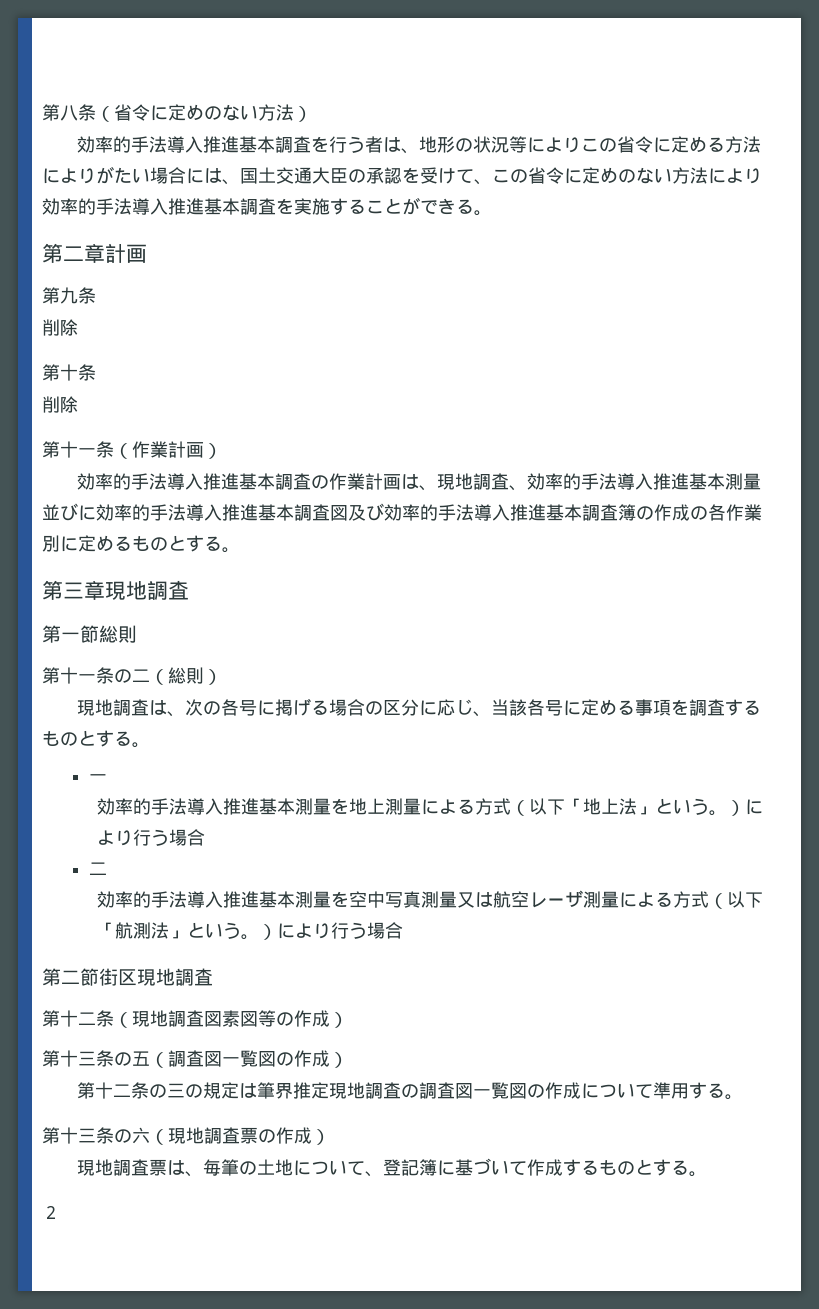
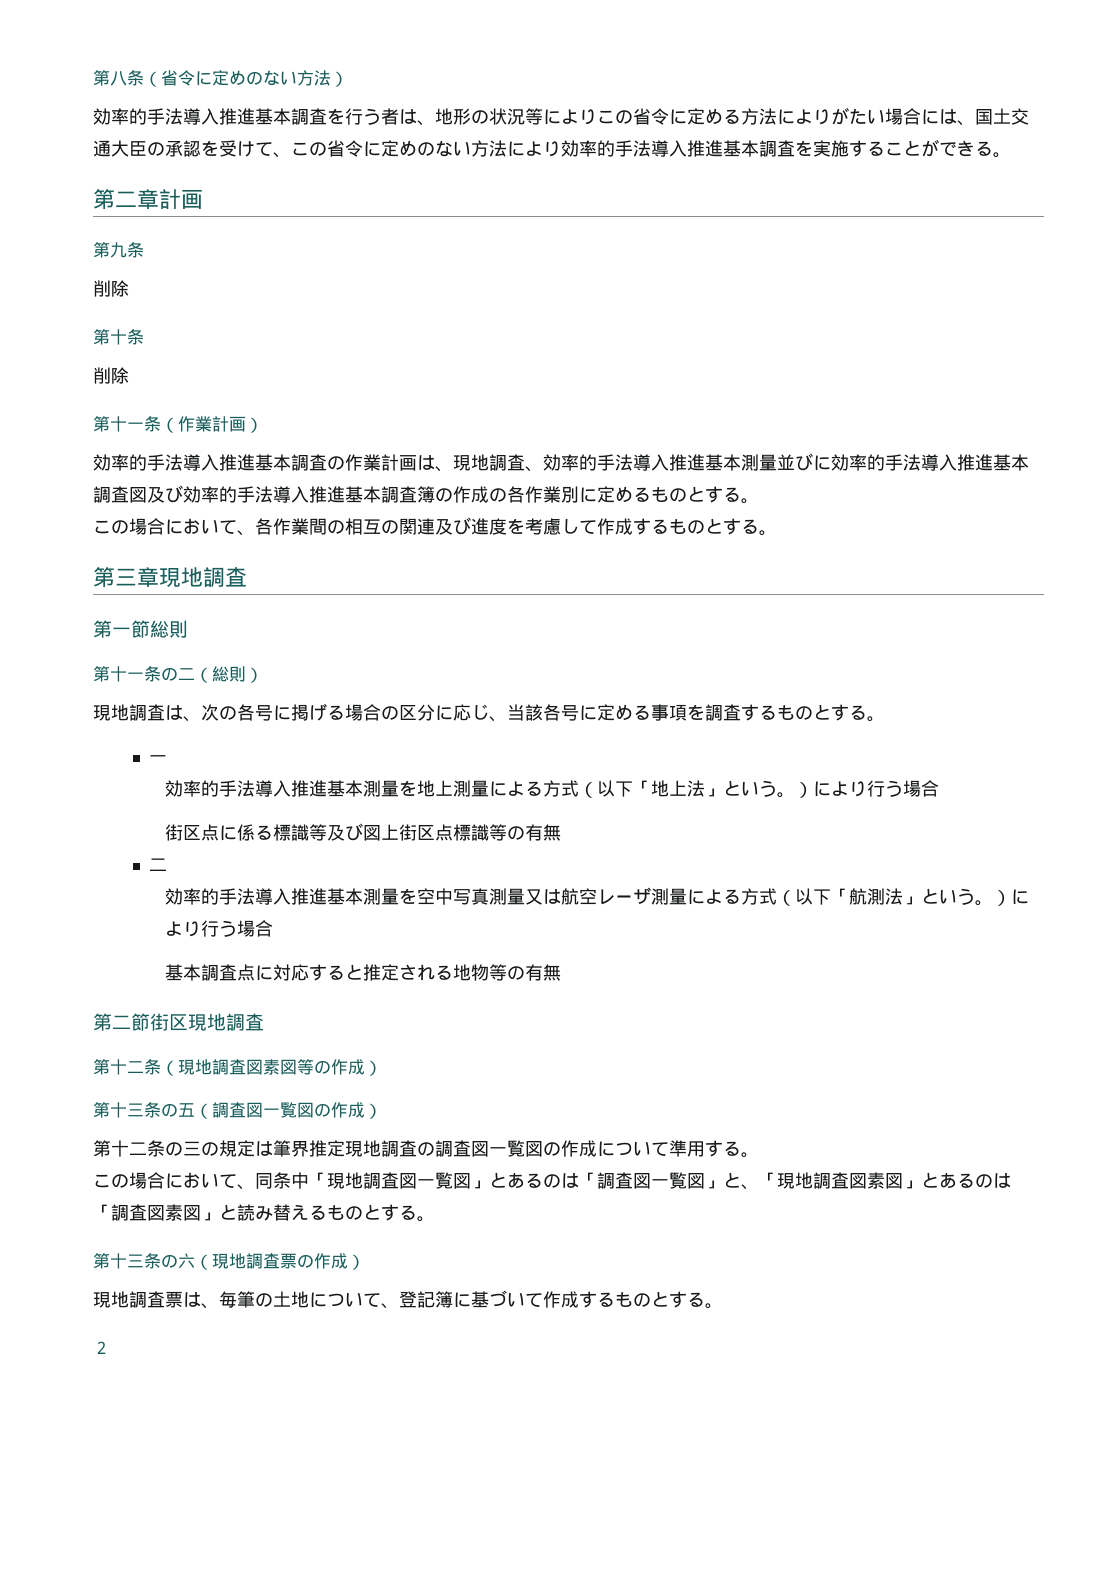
(240, 550) none -> [93,517,777,536] // この場合において、各作業間の相互の関連及び進度を考慮して作成するものとする。
(205, 837) none -> [164,823,561,841] // 街区点に係る標識等及び図上街区点標識等の有無
(403, 930) none -> [164,964,561,981] // 基本調査点に対応すると推定される地物等の有無
(743, 1097) none -> [93,1172,1011,1190] [93,1204,435,1222] // この場合において、同条中「現地調査図一覧図」とあるのは「調査図一覧図」と、「現地調査図素図」とあるのは「調査図素図」と読み替えるものとする。

